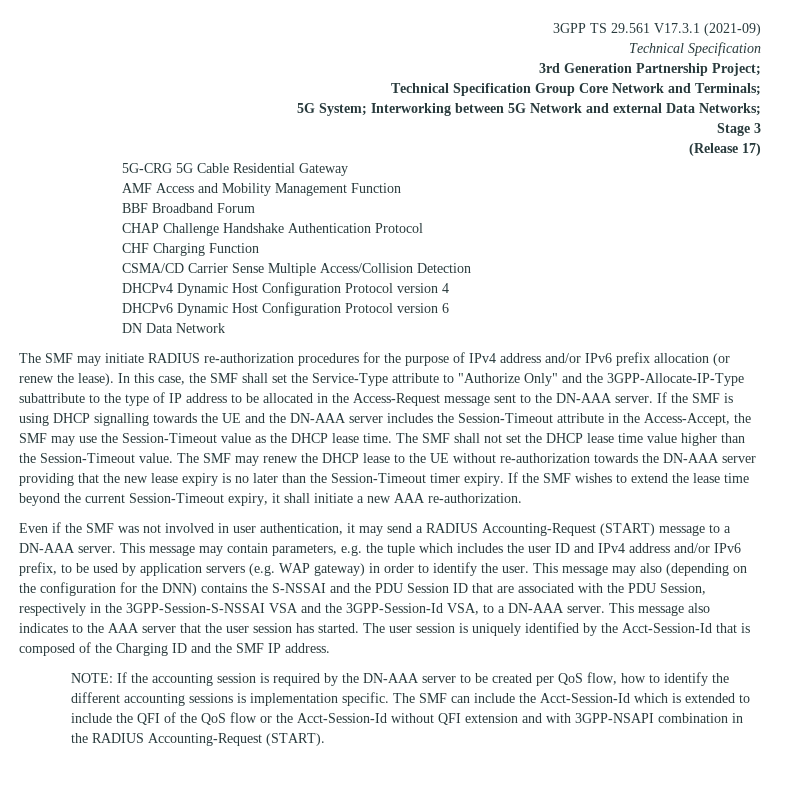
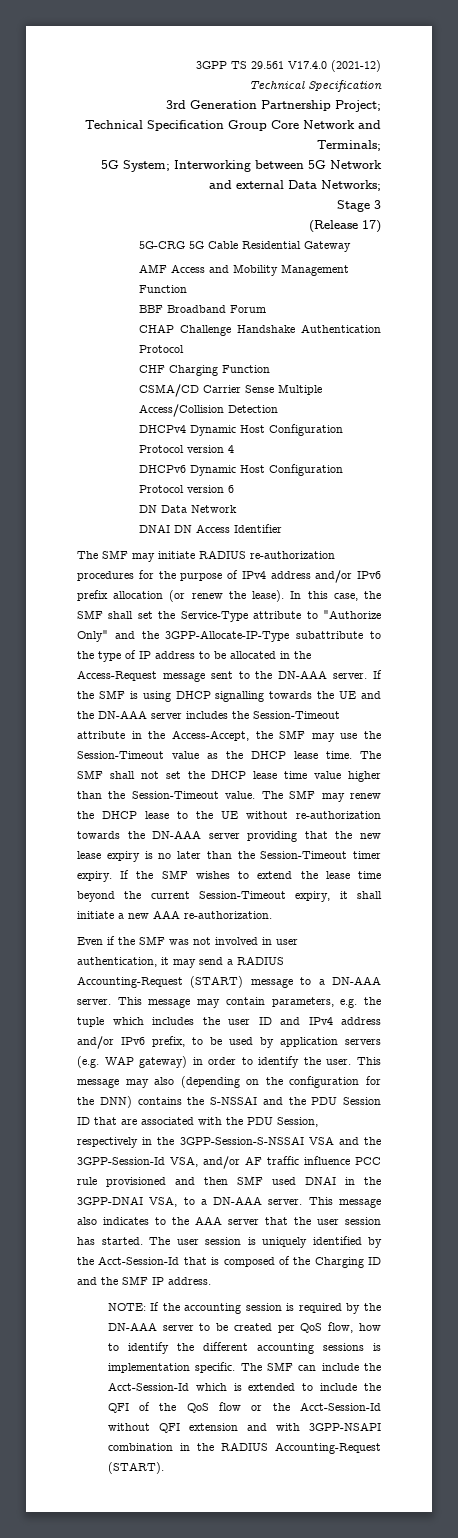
[654,23,761,36] V17.3.1 (2021-09) -> [288,60,381,72] V17.4.0 (2021-12)
(226, 328) none -> [138,524,282,533] // DNAI DN Access Identifier
(479, 609) none -> [203,1156,381,1169] [77,1176,381,1187] [77,1196,178,1207] and/or AF traffic influence PCC rule provisioned and then SMF used DNAI in the 3GPP-DNAI VSA,

